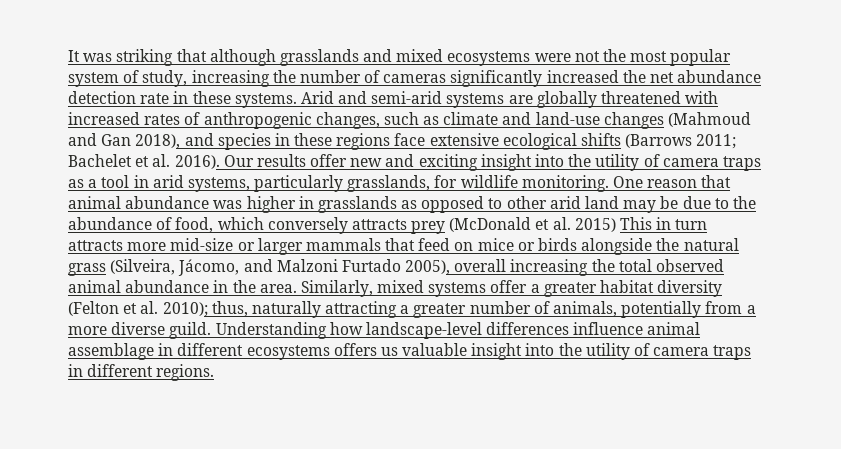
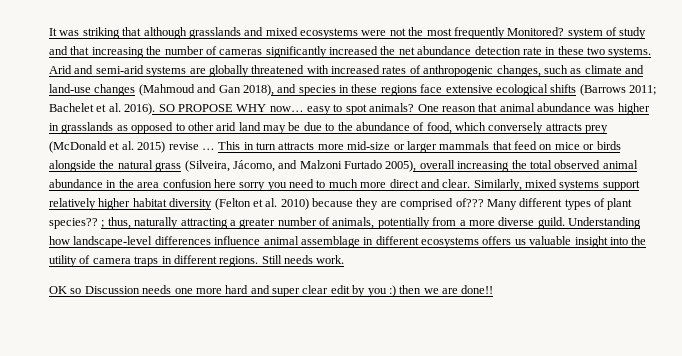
[670,49,732,66] [68,70,188,87] popular system of study, -> [453,27,647,39] [49,46,90,55] frequently Monitored? system of study and that
(231, 97) none -> [587,47,605,55] two
[223,154,761,171] [68,175,609,192] Our results offer new and exciting insight into the utility of camera traps as a tool in arid systems, particularly grasslands, for wildlife monitoring. -> [158,103,415,115] SO PROPOSE WHY now… easy to spot animals?
(616, 225) none -> [168,142,215,150] revise …
[259,280,597,297] area. Similarly, mixed systems offer a greater -> [137,179,640,191] [49,198,131,210] area confusion here sorry you need to much more direct and clear. Similarly, mixed systems support relatively higher
[162,302,208,317] 2010); -> [280,198,633,210] [49,218,105,229] 2010) because they are comprised of??? Many different types of plant species?? ;
(215, 372) none -> [261,255,345,264] [49,285,494,297] Still needs work. // OK so Discussion needs one more hard and super clear edit by you :) then we are done!!

